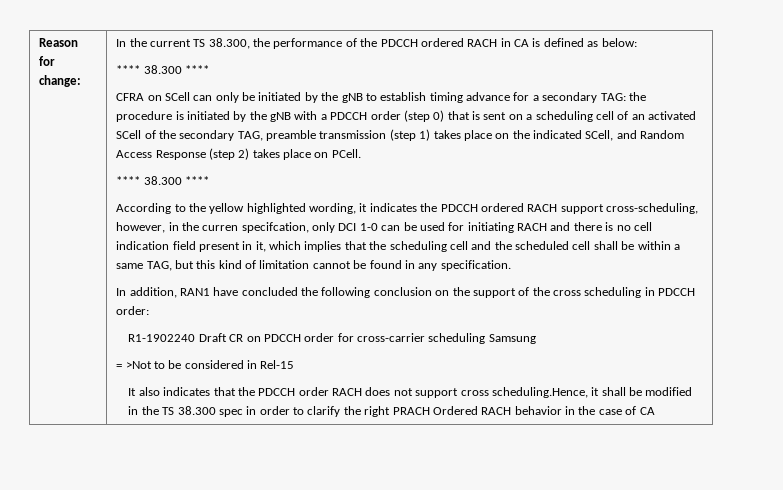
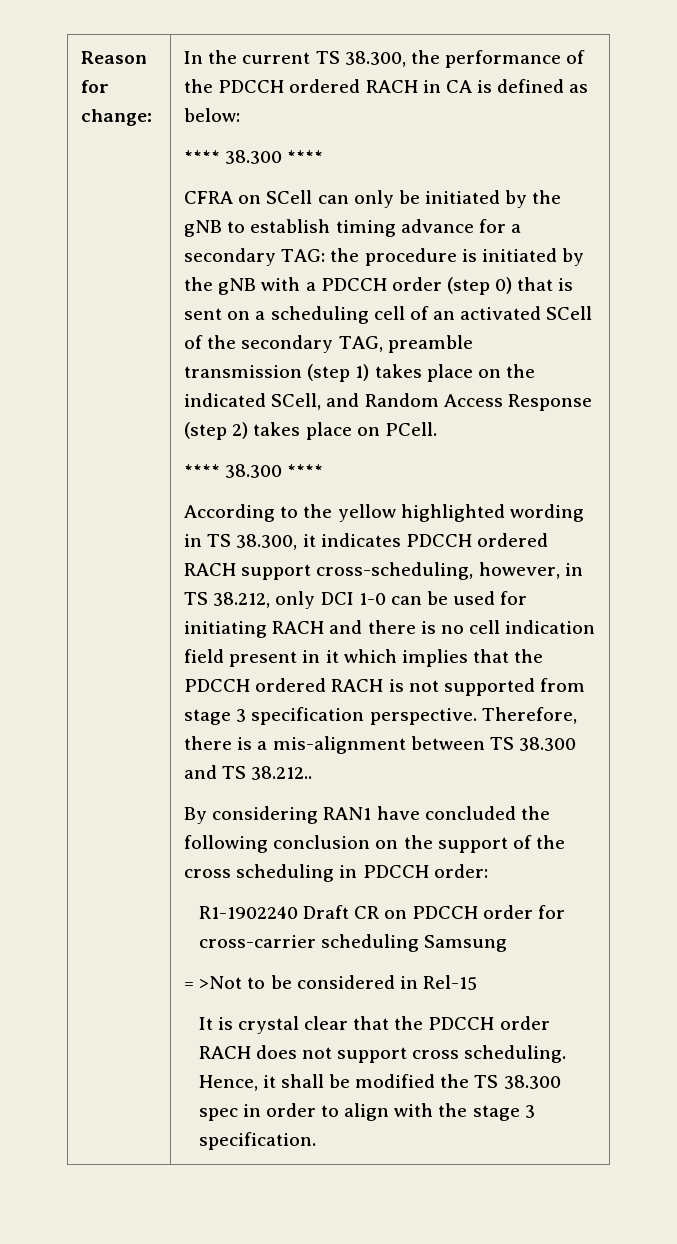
[309,203,357,214] wording, -> [509,504,584,522] [184,534,298,550] wording in TS 38.300,
[420,203,438,212] the -> (401, 540) none
[181,222,309,233] the curren specifcation, -> [184,592,271,608] TS 38.212,
[255,241,266,252] it, -> [325,650,339,663] it
[389,241,680,252] [116,260,511,271] [116,287,177,298] scheduling cell and the scheduled cell shall be within a same TAG, but this kind of limitation cannot be found in any specification. // In addition, -> [184,678,585,696] [184,707,577,725] [184,736,576,754] [184,765,313,780] [184,806,319,824] PDCCH ordered RACH is not supported from stage 3 specification perspective. Therefore, there is a mis-alignment between TS 38.300 and TS 38.212.. // By considering
[138,387,211,396] also indicates -> [217,1016,348,1034] is crystal clear
[491,387,588,398] scheduling.Hence, -> [464,1045,567,1063] [198,1075,258,1091] scheduling. Hence,
[128,406,139,415] in -> (436, 1081) none
[307,406,655,417] clarify the right PRACH Ordered RACH behavior in the case of CA -> [344,1103,535,1121] [198,1132,316,1150] align with the stage 3 specification.

